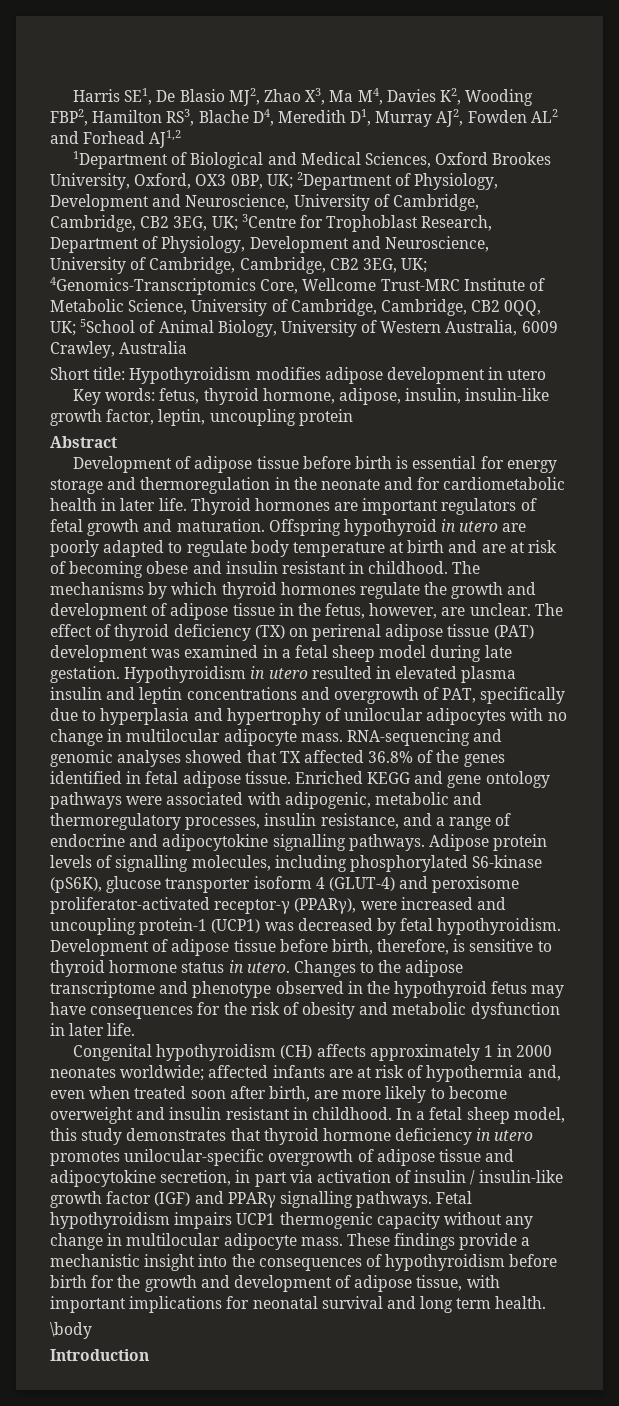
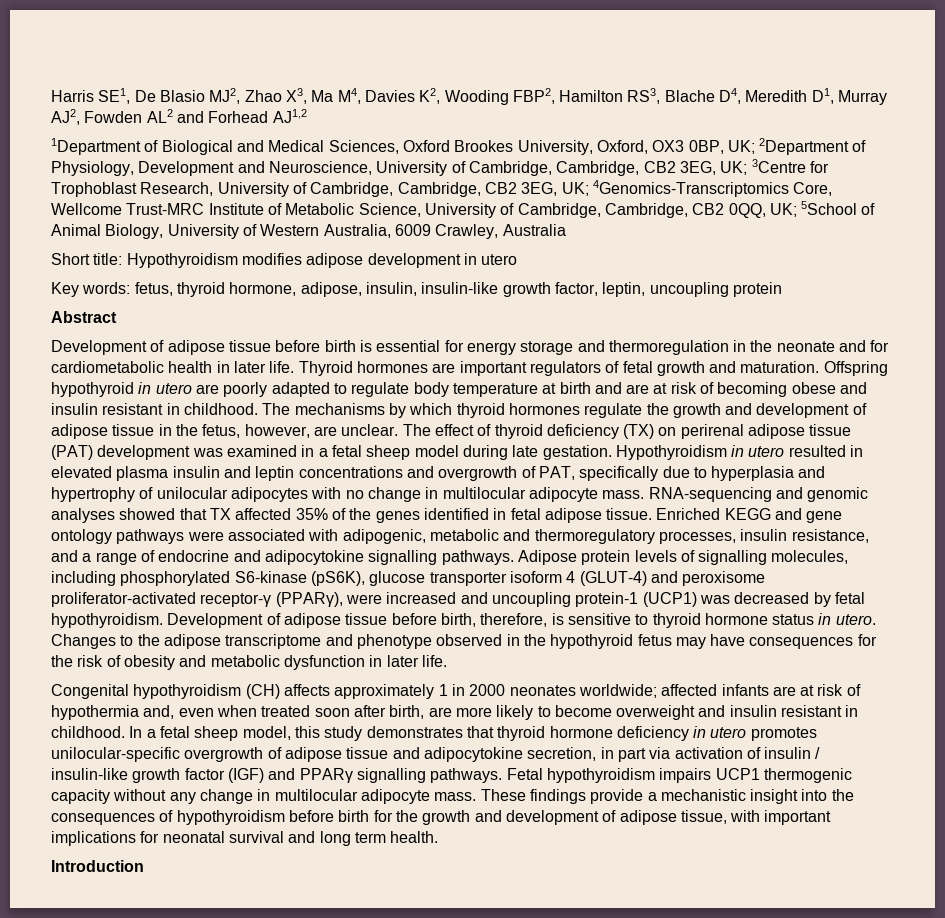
[50,236,489,253] Department of Physiology, Development and Neuroscience, -> (214, 189) none
[368,751,414,763] 36.8% -> [295,508,328,520] 35%
[50,1322,92,1339] // \body -> (439, 837) none

